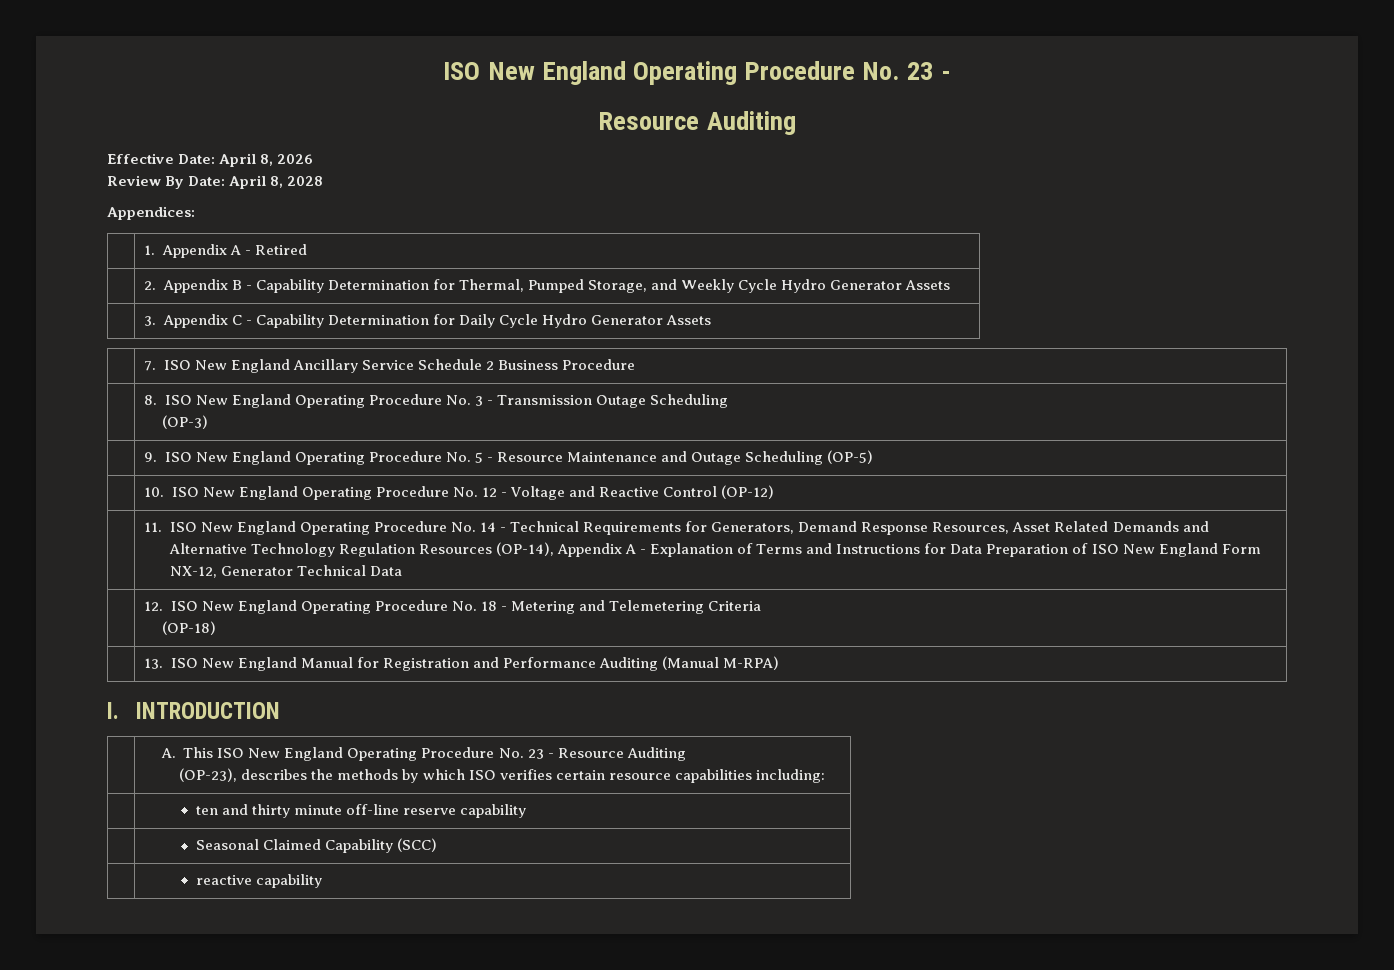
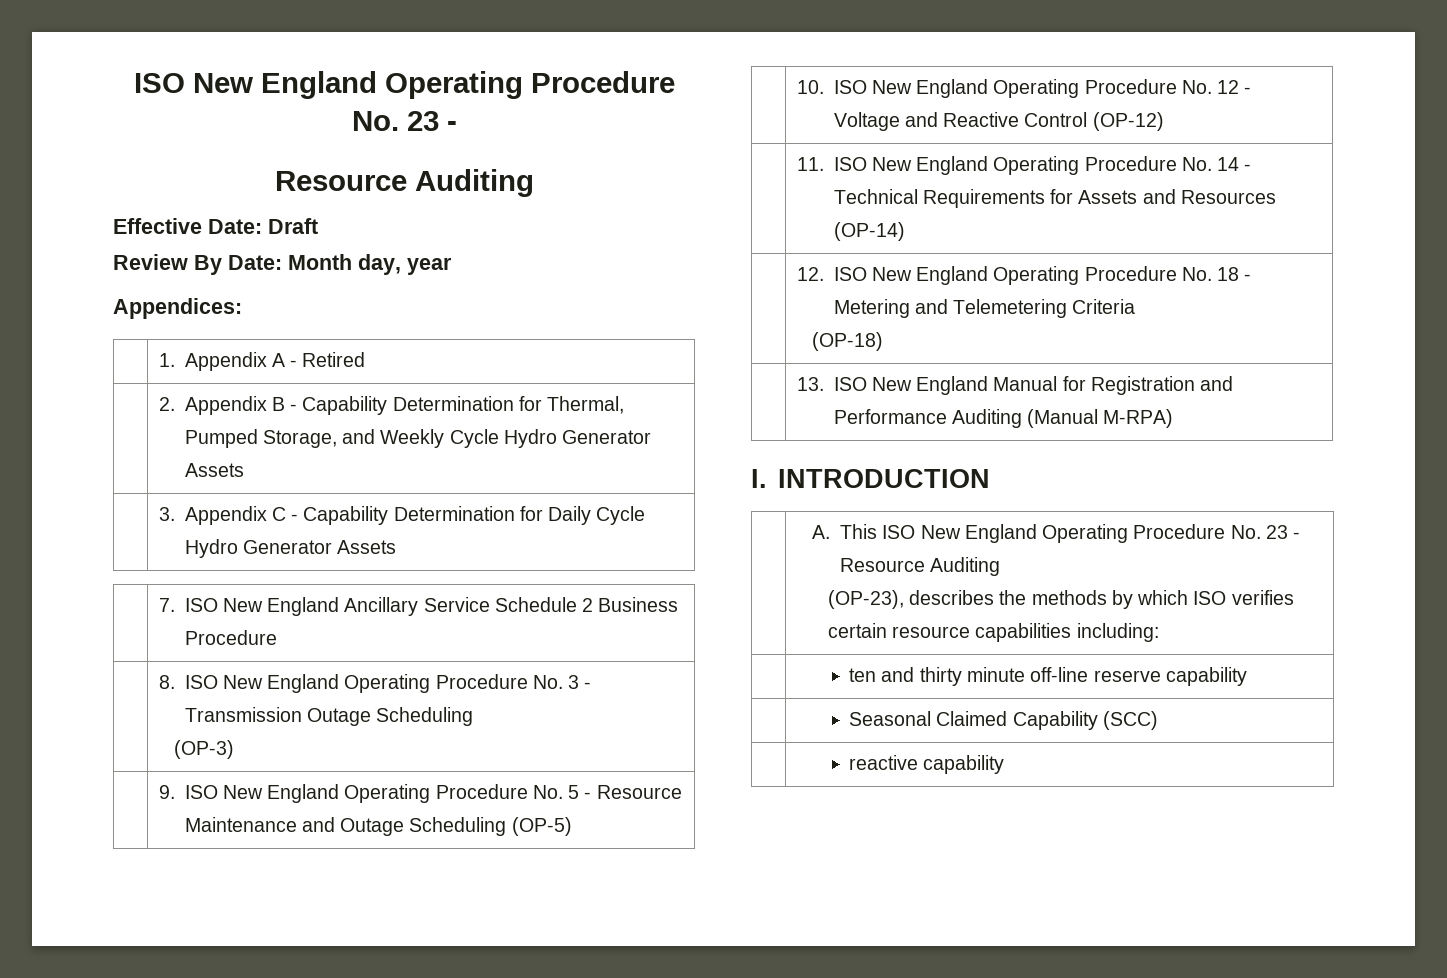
[219,153,314,167] April 8, 2026 -> [268,218,318,234] Draft
[229,175,324,189] April 8, 2028 -> [288,254,452,275] Month day, year
[711,521,1209,535] [168,542,1261,557] [169,565,402,578] Generators, Demand Response Resources, Asset Related Demands and Alternative Technology Regulation Resources (OP-14), Appendix A - Explanation of Terms and Instructions for Data Preparation of ISO New England Form NX-12, Generator Technical Data -> [1078,189,1276,204] [833,222,905,241] Assets and Resources (OP-14)

